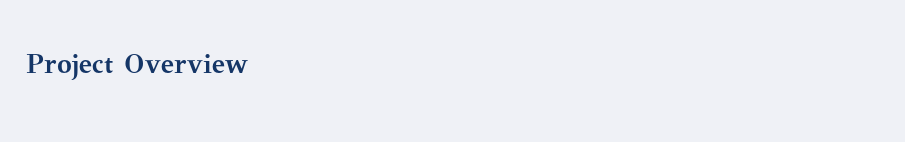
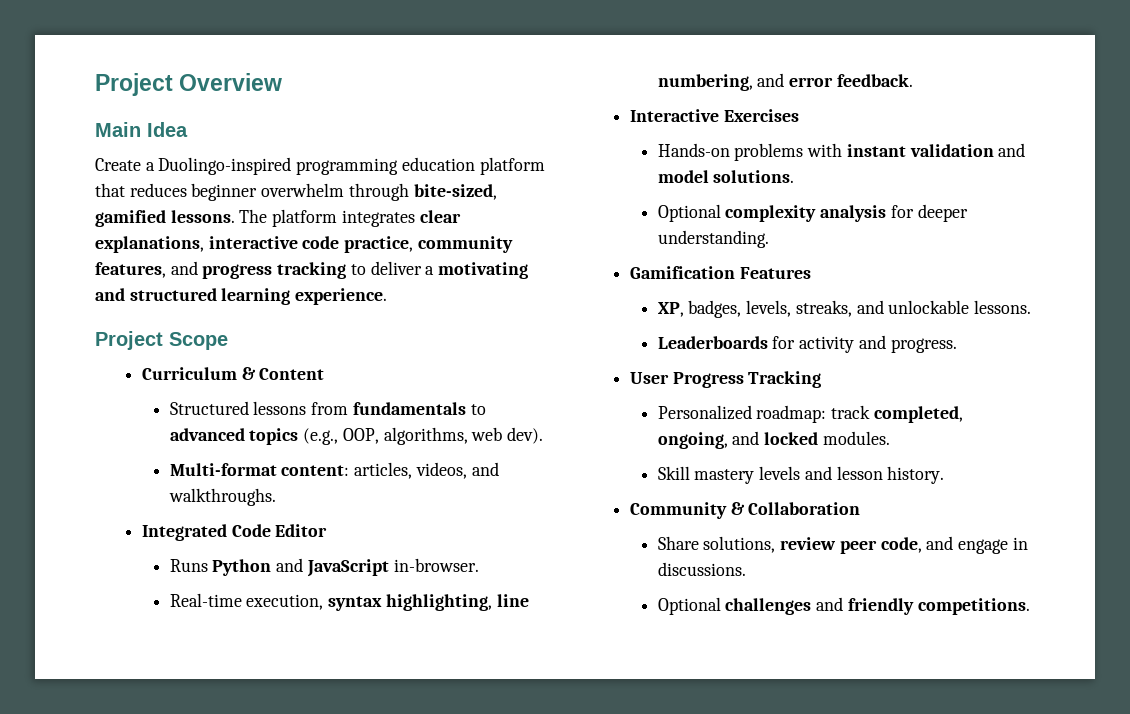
(248, 63) none -> [95,122,188,137] [95,157,545,175] [95,183,497,201] [95,209,461,227] [95,236,513,253] [95,261,529,279] [95,288,388,305] [95,331,228,350] [141,367,325,380] [169,401,486,415] [169,427,543,445] [169,462,499,479] [168,488,276,506] [141,524,328,541] [169,558,479,577] [169,593,529,611] [657,73,913,91] [629,109,799,122] [657,143,1026,161] [657,170,795,183] [657,204,968,222] [657,230,769,248] [629,266,811,279] [657,300,1031,318] [657,335,957,353] [629,371,822,388] [657,405,963,423] [657,431,890,449] [657,466,945,484] [629,502,861,519] [657,536,1028,554] [657,562,746,576] [657,597,1030,615] // Main Idea // Create a Duolingo-inspired programming education platform that reduces beginner overwhelm through bite-sized, gamified lessons. The platform integrates clear explanations, interactive code practice, community features, and progress tracking to deliver a motivating and structured learning experience. // Project Scope // Curriculum & Content // Structured lessons from fundamentals to advanced topics (e.g., OOP, algorithms, web dev). // Multi-format content: articles, videos, and walkthroughs. // Integrated Code Editor // Runs Python and JavaScript in-browser. // Real-time execution, syntax highlighting, line numbering, and error feedback. // Interactive Exercises // Hands-on problems with instant validation and model solutions. // Optional complexity analysis for deeper understanding. // Gamification Features // XP, badges, levels, streaks, and unlockable lessons. // Leaderboards for activity and progress. // User Progress Tracking // Personalized roadmap: track completed, ongoing, and locked modules. // Skill mastery levels and lesson history. // Community & Collaboration // Share solutions, review peer code, and engage in discussions. // Optional challenges and friendly competitions.

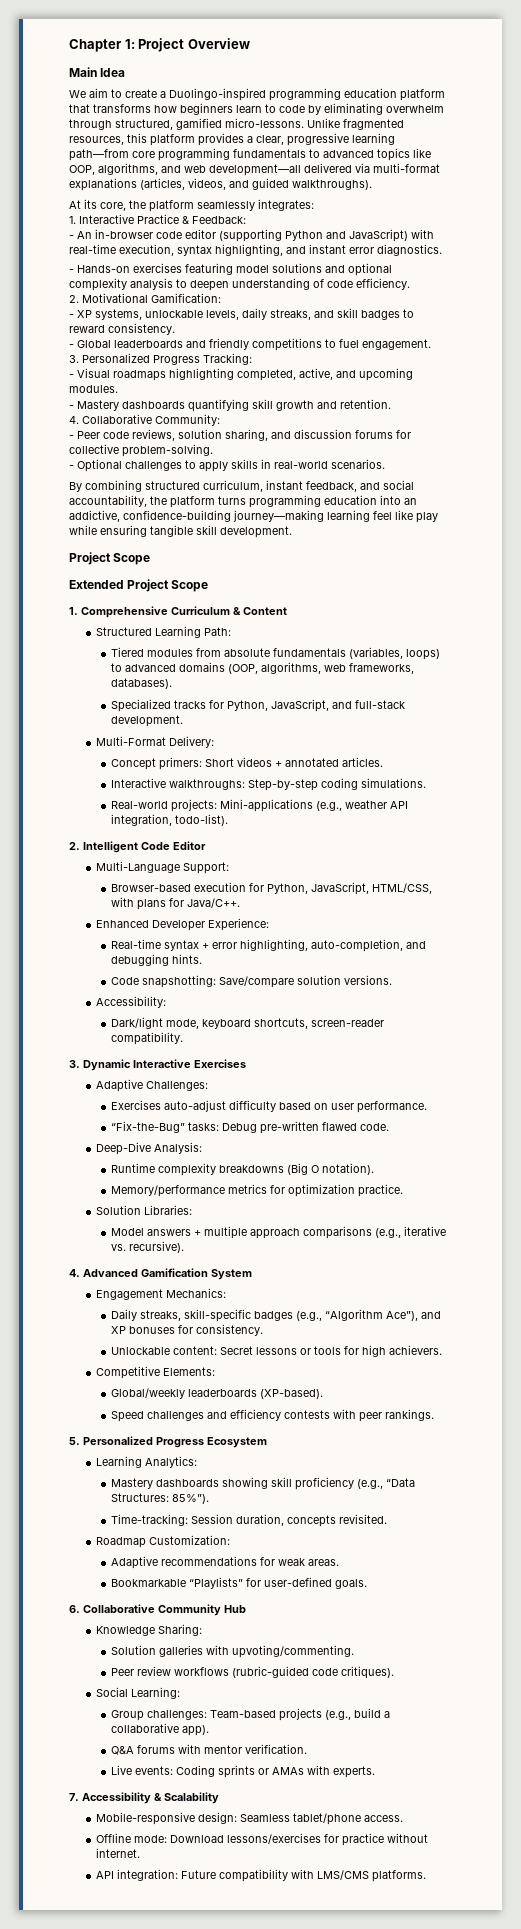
(95, 84) none -> [69,39,135,52] Chapter 1:
[95,158,141,171] Create -> [69,88,157,98] We aim to create
[129,183,497,201] [95,209,461,227] [95,236,513,253] [95,261,529,279] [95,288,388,305] [95,331,228,350] [141,367,325,380] [169,401,486,415] [169,427,543,445] [169,462,499,479] [168,488,276,506] [141,524,328,541] [169,558,479,577] [169,593,529,611] [657,73,913,91] [629,109,799,122] [657,143,1026,161] [657,170,795,183] [657,204,968,222] [657,230,769,248] [629,266,811,279] [657,300,1031,318] [657,335,957,353] [629,371,822,388] [657,405,963,423] [657,431,890,449] [657,466,945,484] [629,502,861,519] [657,536,1028,554] [657,562,746,576] [657,597,1030,615] reduces beginner overwhelm through bite-sized, gamified lessons. The platform integrates clear explanations, interactive code practice, community features, and progress tracking to deliver a motivating and structured learning experience. // Project Scope // Curriculum & Content // Structured lessons from fundamentals to advanced topics (e.g., OOP, algorithms, web dev). // Multi-format content: articles, videos, and walkthroughs. // Integrated Code Editor // Runs Python and JavaScript in-browser. // Real-time execution, syntax highlighting, line numbering, and error feedback. // Interactive Exercises // Hands-on problems with instant validation and model solutions. // Optional complexity analysis for deeper understanding. // Gamification Features // XP, badges, levels, streaks, and unlockable lessons. // Leaderboards for activity and progress. // User Progress Tracking // Personalized roadmap: track completed, ongoing, and locked modules. // Skill mastery levels and lesson history. // Community & Collaboration // Share solutions, review peer code, and engage in discussions. // Optional challenges and friendly competitions. -> [93,103,444,115] [69,118,404,130] [69,133,395,146] [69,148,431,161] [69,163,440,176] [69,178,372,191] [69,199,314,212] [69,214,246,224] [69,229,434,242] [69,244,442,256] [69,263,392,276] [69,278,410,291] [69,293,221,303] [69,308,414,320] [69,323,175,335] [69,338,431,351] [69,353,252,365] [69,368,413,381] [69,385,118,393] [69,399,391,412] [69,414,220,426] [69,429,411,441] [69,444,213,457] [69,459,385,472] [69,480,414,492] [69,495,417,508] [69,510,438,523] [69,525,292,538] [69,552,151,565] [69,579,209,592] [69,606,287,618] [95,626,231,638] [110,647,440,660] [110,662,414,674] [110,678,172,689] [110,699,405,712] [110,715,183,727] [95,736,214,748] [110,757,383,770] [110,778,426,791] [110,799,408,812] [110,814,228,826] [69,841,206,853] [95,861,229,874] [110,882,432,895] [110,897,240,910] [95,918,269,931] [110,939,426,952] [110,954,202,966] [110,975,392,988] [95,996,166,1008] [110,1017,384,1029] [110,1032,183,1045] [69,1059,246,1071] [95,1079,208,1092] [110,1100,427,1113] [110,1121,389,1134] [95,1142,202,1155] [110,1163,374,1176] [110,1184,403,1197] [95,1205,192,1215] [110,1226,446,1239] [110,1241,184,1253] [69,1268,252,1280] [95,1288,226,1300] [110,1309,441,1322] [110,1324,263,1336] [110,1345,442,1357] [95,1366,215,1379] [110,1388,323,1399] [110,1409,434,1422] [69,1436,267,1448] [95,1456,197,1468] [110,1477,415,1490] [110,1493,209,1504] [110,1514,387,1527] [95,1535,230,1548] [110,1556,339,1569] [110,1577,367,1589] [69,1604,246,1616] [95,1624,202,1636] [110,1645,354,1658] [110,1666,394,1679] [95,1687,180,1699] [110,1708,390,1721] [110,1723,209,1736] [110,1744,307,1755] [110,1765,375,1778] [69,1792,219,1804] [95,1812,403,1825] [95,1833,428,1846] [95,1848,140,1858] [95,1869,426,1882] transforms how beginners learn to code by eliminating overwhelm through structured, gamified micro-lessons. Unlike fragmented resources, this platform provides a clear, progressive learning path—from core programming fundamentals to advanced topics like OOP, algorithms, and web development—all delivered via multi-format explanations (articles, videos, and guided walkthroughs). // At its core, the platform seamlessly integrates: // 1. Interactive Practice & Feedback: // - An in-browser code editor (supporting Python and JavaScript) with real-time execution, syntax highlighting, and instant error diagnostics. // - Hands-on exercises featuring model solutions and optional complexity analysis to deepen understanding of code efficiency. // 2. Motivational Gamification: // - XP systems, unlockable levels, daily streaks, and skill badges to reward consistency. // - Global leaderboards and friendly competitions to fuel engagement. // 3. Personalized Progress Tracking: // - Visual roadmaps highlighting completed, active, and upcoming modules. // - Mastery dashboards quantifying skill growth and retention. // 4. Collaborative Community: // - Peer code reviews, solution sharing, and discussion forums for collective problem-solving. // - Optional challenges to apply skills in real-world scenarios. // By combining structured curriculum, instant feedback, and social accountability, the platform turns programming education into an addictive, confidence-building journey—making learning feel like play while ensuring tangible skill development. // Project Scope // Extended Project Scope // 1. Comprehensive Curriculum & Content // Structured Learning Path: // Tiered modules from absolute fundamentals (variables, loops) to advanced domains (OOP, algorithms, web frameworks, databases). // Specialized tracks for Python, JavaScript, and full-stack development. // Multi-Format Delivery: // Concept primers: Short videos + annotated articles. // Interactive walkthroughs: Step-by-step coding simulations. // Real-world projects: Mini-applications (e.g., weather API integration, todo-list). // 2. Intelligent Code Editor // Multi-Language Support: // Browser-based execution for Python, JavaScript, HTML/CSS, with plans for Java/C++. // Enhanced Developer Experience: // Real-time syntax + error highlighting, auto-completion, and debugging hints. // Code snapshotting: Save/compare solution versions. // Accessibility: // Dark/light mode, keyboard shortcuts, screen-reader compatibility. // 3. Dynamic Interactive Exercises // Adaptive Challenges: // Exercises auto-adjust difficulty based on user performance. // “Fix-the-Bug” tasks: Debug pre-written flawed code. // Deep-Dive Analysis: // Runtime complexity breakdowns (Big O notation). // Memory/performance metrics for optimization practice. // Solution Libraries: // Model answers + multiple approach comparisons (e.g., iterative vs. recursive). // 4. Advanced Gamification System // Engagement Mechanics: // Daily streaks, skill-specific badges (e.g., “Algorithm Ace”), and XP bonuses for consistency. // Unlockable content: Secret lessons or tools for high achievers. // Competitive Elements: // Global/weekly leaderboards (XP-based). // Speed challenges and efficiency contests with peer rankings. // 5. Personalized Progress Ecosystem // Learning Analytics: // Mastery dashboards showing skill proficiency (e.g., “Data Structures: 85%”). // Time-tracking: Session duration, concepts revisited. // Roadmap Customization: // Adaptive recommendations for weak areas. // Bookmarkable “Playlists” for user-defined goals. // 6. Collaborative Community Hub // Knowledge Sharing: // Solution galleries with upvoting/commenting. // Peer review workflows (rubric-guided code critiques). // Social Learning: // Group challenges: Team-based projects (e.g., build a collaborative app). // Q&A forums with mentor verification. // Live events: Coding sprints or AMAs with experts. // 7. Accessibility & Scalability // Mobile-responsive design: Seamless tablet/phone access. // Offline mode: Download lessons/exercises for practice without internet. // API integration: Future compatibility with LMS/CMS platforms.

